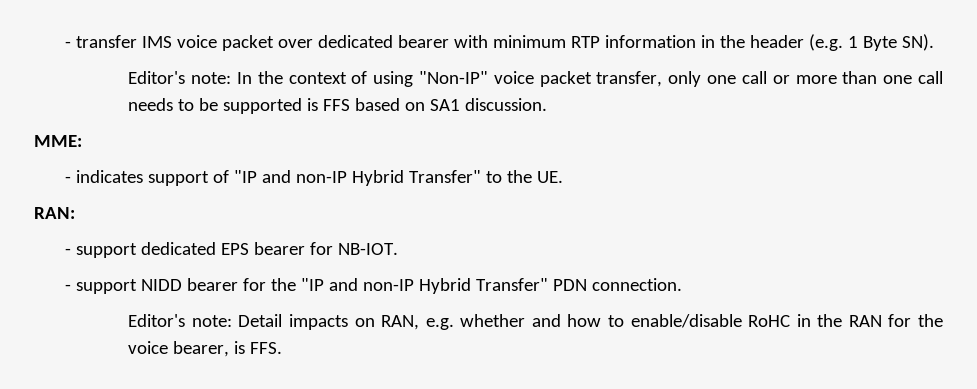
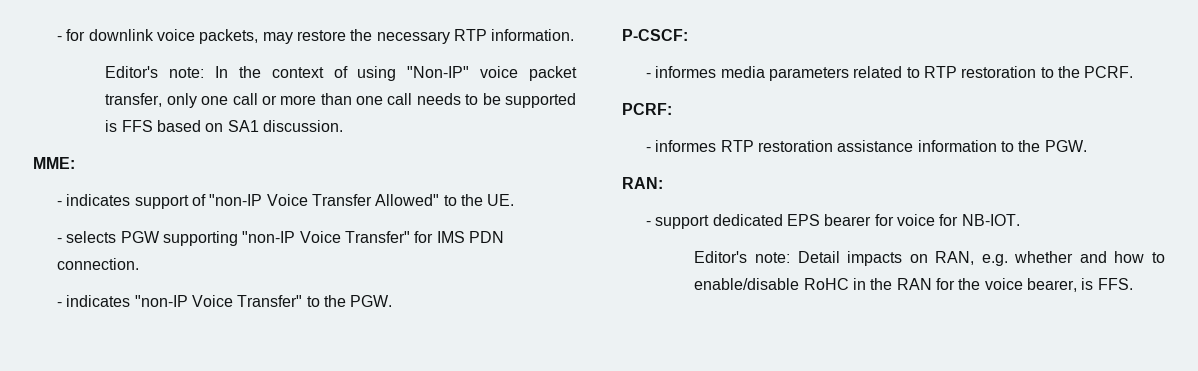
[65,34,935,51] - transfer IMS voice packet over dedicated bearer with minimum RTP information in the header (e.g. 1 Byte SN). -> [57,29,575,44] - for downlink voice packets, may restore the necessary RTP information.
[234,170,564,186] "IP and non-IP Hybrid Transfer" to the UE. -> [209,194,515,206] [57,231,505,246] [57,258,140,270] [57,295,393,307] [622,29,688,41] [646,66,1134,81] [622,103,672,115] [646,140,1087,152] "non-IP Voice Transfer Allowed" to the UE. // - selects PGW supporting "non-IP Voice Transfer" for IMS PDN connection. // - indicates "non-IP Voice Transfer" to the PGW. // P-CSCF: // - informes media parameters related to RTP restoration to the PCRF. // PCRF: // - informes RTP restoration assistance information to the PGW.
(334, 248) none -> [897,214,959,226] voice for
[65,278,683,294] // - support NIDD bearer for the "IP and non-IP Hybrid Transfer" PDN connection. -> (1020, 220) none

